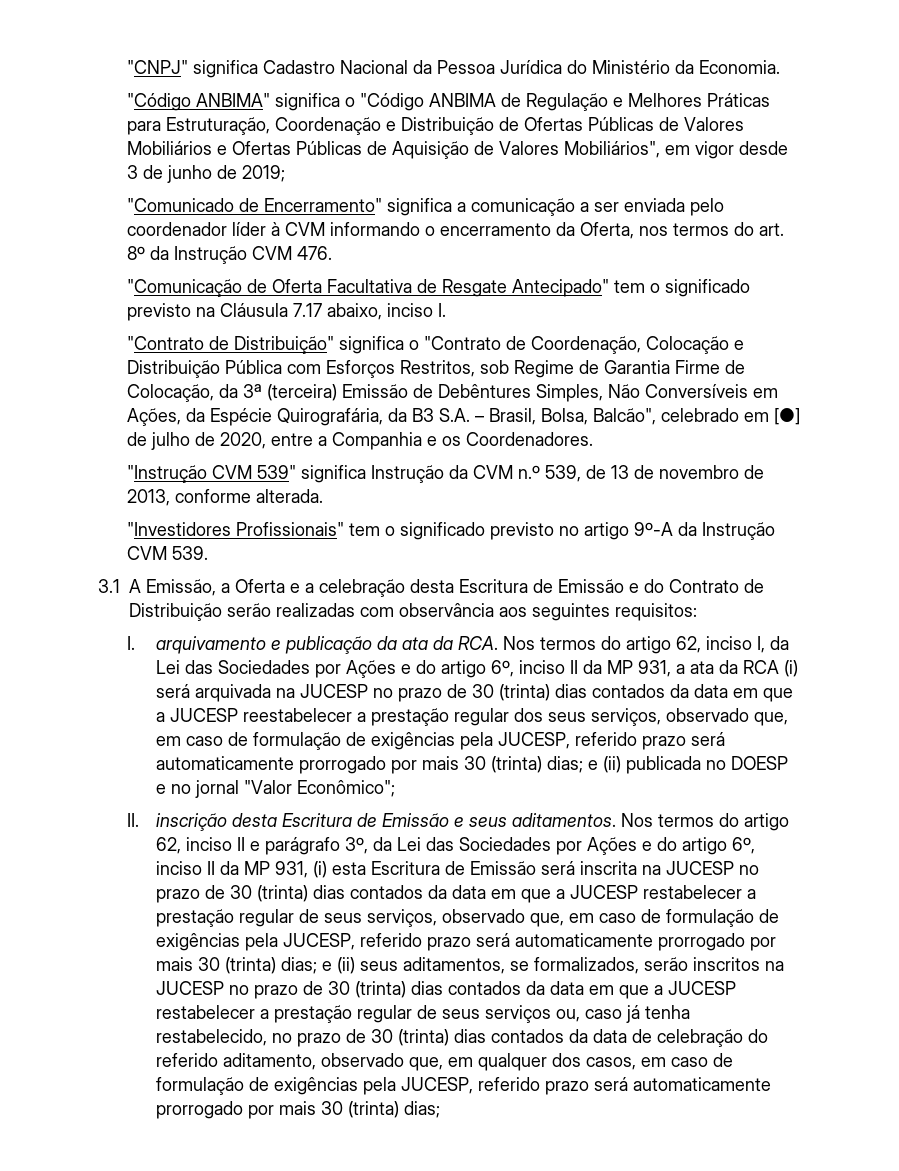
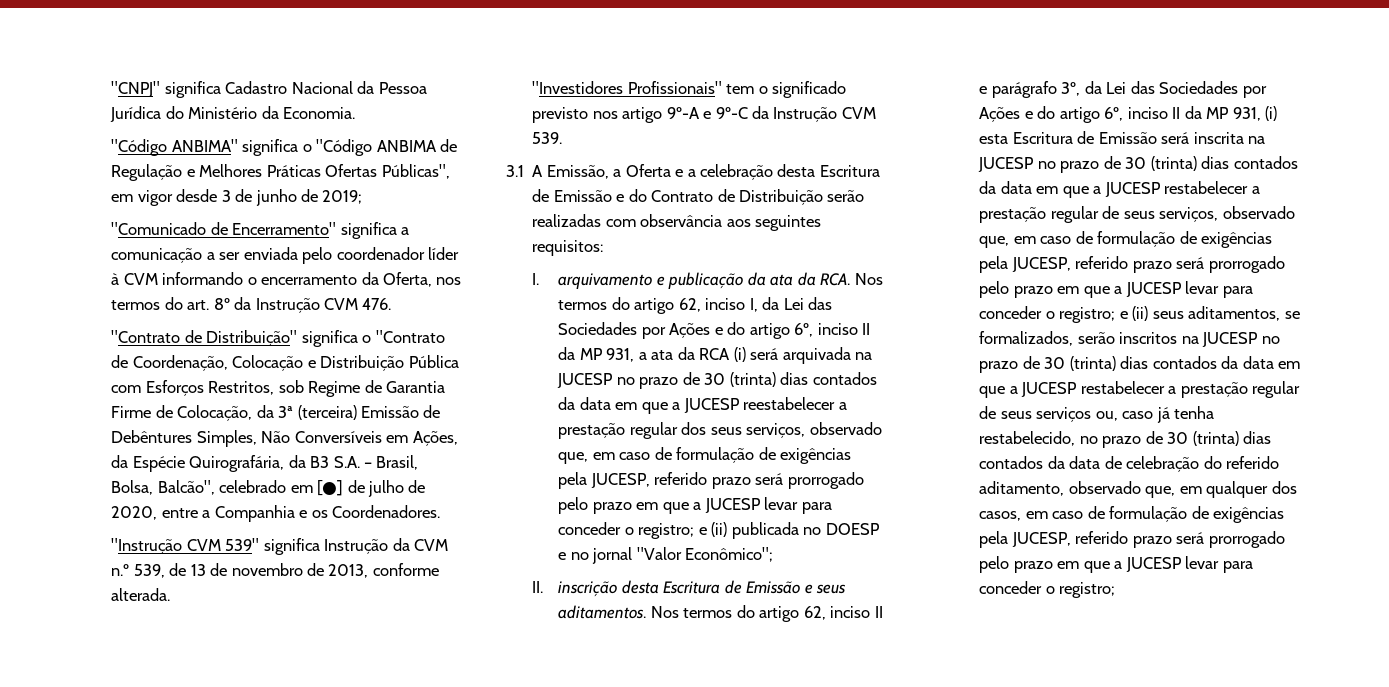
[126,117,744,135] [126,141,660,159] para Estruturação, Coordenação e Distribuição de Ofertas Públicas de Valores Mobiliários e Ofertas Públicas de Aquisição de Valores Mobiliários", -> [325,164,450,179] Ofertas Públicas",
[126,279,750,297] [126,303,446,321] // "Comunicação de Oferta Facultativa de Resgate Antecipado" tem o significado previsto na Cláusula 7.17 abaixo, inciso I. -> (392, 304) none
[558,526,579,536] no -> [592,111,618,119] nos
(673, 529) none -> [703,107,748,119] e 9º-C
[155,756,583,774] automaticamente prorrogado por mais 30 (trinta) dias; -> [787,472,864,489] [558,497,832,514] [558,522,695,539] prorrogado pelo prazo em que a JUCESP levar para conceder o registro;
[514,933,776,951] [155,957,317,974] automaticamente prorrogado por mais 30 (trinta) dias; -> [1208,256,1285,273] [979,281,1253,298] [979,306,1116,323] prorrogado pelo prazo em que a JUCESP levar para conceder o registro;
[632,1077,771,1091] [155,1101,440,1119] automaticamente prorrogado por mais 30 (trinta) dias; -> [1208,531,1285,548] [979,556,1253,573] [979,581,1116,598] prorrogado pelo prazo em que a JUCESP levar para conceder o registro;

